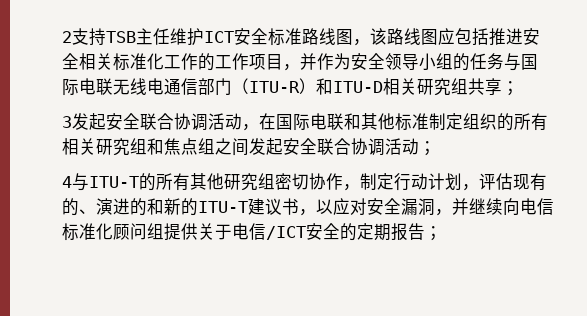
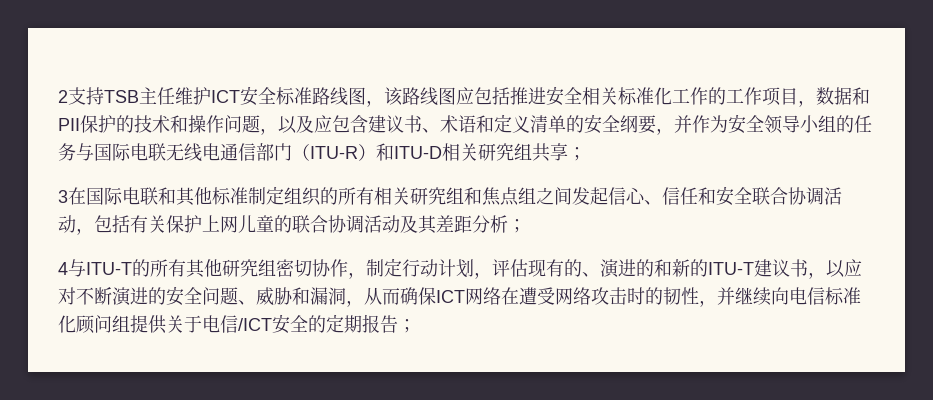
(300, 67) none -> [816,87,870,105] [58,114,674,135] 数据和PII保护的技术和操作问题，以及应包含建议书、术语和定义清单的安全纲要，
[72,113,259,131] 发起安全联合协调活动， -> (68, 196) none
[283,138,419,156] 安全联合协调活动 -> [608,186,842,206] [58,215,508,235] 信心、信任和安全联合协调活动，包括有关保护上网儿童的联合协调活动及其差距分析
[367,198,435,215] 安全漏洞 -> [76,286,699,307] 不断演进的安全问题、威胁和漏洞，从而确保ICT网络在遭受网络攻击时的韧性

